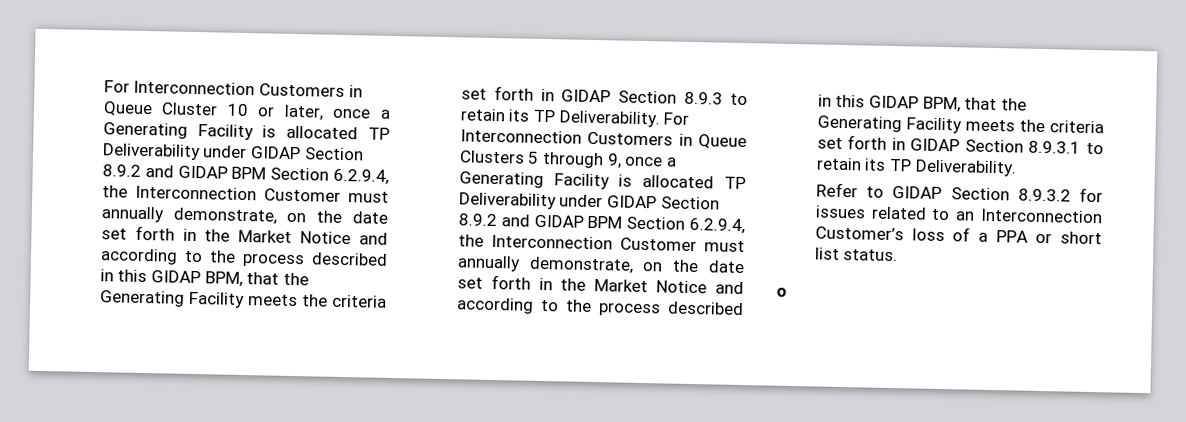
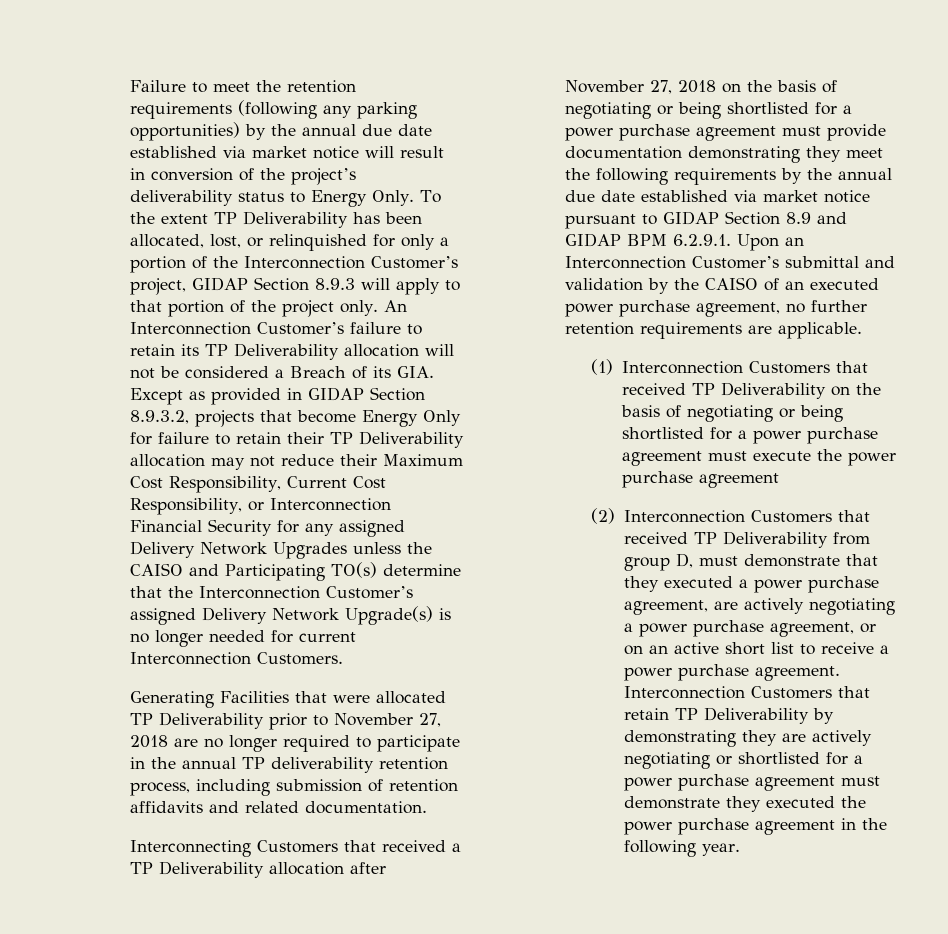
[103,80,363,98] [102,101,390,121] [102,122,390,141] [101,143,364,161] [101,164,389,185] [101,185,389,203] [100,206,388,225] [100,225,388,245] [99,248,388,268] [99,269,309,287] [99,290,387,309] [460,85,748,106] [459,108,690,128] [459,129,747,150] [458,150,677,169] [458,171,746,190] [458,192,720,210] [457,213,745,235] [457,234,745,253] [456,255,745,274] [456,274,744,295] [455,297,744,317] [817,94,1027,113] [816,115,1104,134] [816,135,1104,155] [815,157,1017,177] [815,182,1103,203] [814,205,1103,224] [814,226,1102,245] [814,247,899,262] [776,287,787,297] For Interconnection Customers in Queue Cluster 10 or later, once a Generating Facility is allocated TP Deliverability under GIDAP Section 8.9.2 and GIDAP BPM Section 6.2.9.4, the Interconnection Customer must annually demonstrate, on the date set forth in the Market Notice and according to the process described in this GIDAP BPM, that the Generating Facility meets the criteria set forth in GIDAP Section 8.9.3 to retain its TP Deliverability. For Interconnection Customers in Queue Clusters 5 through 9, once a Generating Facility is allocated TP Deliverability under GIDAP Section 8.9.2 and GIDAP BPM Section 6.2.9.4, the Interconnection Customer must annually demonstrate, on the date set forth in the Market Notice and according to the process described in this GIDAP BPM, that the Generating Facility meets the criteria set forth in GIDAP Section 8.9.3.1 to retain its TP Deliverability. // Refer to GIDAP Section 8.9.3.2 for issues related to an Interconnection Customer’s loss of a PPA or short list status. // o -> [130,80,357,93] [130,100,418,119] [130,122,433,141] [130,146,445,159] [130,168,357,185] [130,190,442,207] [130,211,423,228] [130,234,450,251] [130,256,459,273] [130,277,461,295] [130,300,408,317] [130,322,423,335] [130,343,455,360] [130,366,435,379] [130,387,426,405] [130,410,462,427] [130,431,465,448] [130,454,464,470] [130,476,387,493] [130,498,392,515] [130,519,406,537] [130,541,433,559] [130,562,462,581] [130,586,414,599] [130,606,452,625] [130,630,357,647] [130,652,344,665] [130,691,447,708] [130,712,442,730] [130,735,461,752] [130,757,449,773] [130,779,459,796] [130,801,428,814] [130,840,462,857] [130,861,387,878] [565,80,838,94] [565,102,853,119] [565,124,887,141] [565,146,884,163] [565,168,893,185] [565,190,871,203] [565,211,848,229] [565,233,805,251] [565,256,896,269] [565,277,880,294] [565,300,868,317] [565,322,863,339] [591,359,868,375] [621,382,881,399] [620,405,843,422] [621,427,878,444] [621,449,896,466] [621,471,779,488] [591,508,870,524] [623,531,870,548] [623,553,878,571] [623,576,879,593] [623,598,895,615] [623,620,876,637] [623,642,889,655] [623,664,840,681] [623,686,870,699] [623,707,834,724] [623,730,872,747] [623,752,863,769] [623,774,880,791] [623,796,866,812] [623,818,887,835] [623,840,740,857] Failure to meet the retention requirements (following any parking opportunities) by the annual due date established via market notice will result in conversion of the project’s deliverability status to Energy Only. To the extent TP Deliverability has been allocated, lost, or relinquished for only a portion of the Interconnection Customer’s project, GIDAP Section 8.9.3 will apply to that portion of the project only. An Interconnection Customer’s failure to retain its TP Deliverability allocation will not be considered a Breach of its GIA. Except as provided in GIDAP Section 8.9.3.2, projects that become Energy Only for failure to retain their TP Deliverability allocation may not reduce their Maximum Cost Responsibility, Current Cost Responsibility, or Interconnection Financial Security for any assigned Delivery Network Upgrades unless the CAISO and Participating TO(s) determine that the Interconnection Customer’s assigned Delivery Network Upgrade(s) is no longer needed for current Interconnection Customers. // Generating Facilities that were allocated TP Deliverability prior to November 27, 2018 are no longer required to participate in the annual TP deliverability retention process, including submission of retention affidavits and related documentation. // Interconnecting Customers that received a TP Deliverability allocation after November 27, 2018 on the basis of negotiating or being shortlisted for a power purchase agreement must provide documentation demonstrating they meet the following requirements by the annual due date established via market notice pursuant to GIDAP Section 8.9 and GIDAP BPM 6.2.9.1. Upon an Interconnection Customer’s submittal and validation by the CAISO of an executed power purchase agreement, no further retention requirements are applicable. // (1) Interconnection Customers that received TP Deliverability on the basis of negotiating or being shortlisted for a power purchase agreement must execute the power purchase agreement // (2) Interconnection Customers that received TP Deliverability from group D, must demonstrate that they executed a power purchase agreement, are actively negotiating a power purchase agreement, or on an active short list to receive a power purchase agreement. Interconnection Customers that retain TP Deliverability by demonstrating they are actively negotiating or shortlisted for a power purchase agreement must demonstrate they executed the power purchase agreement in the following year.

